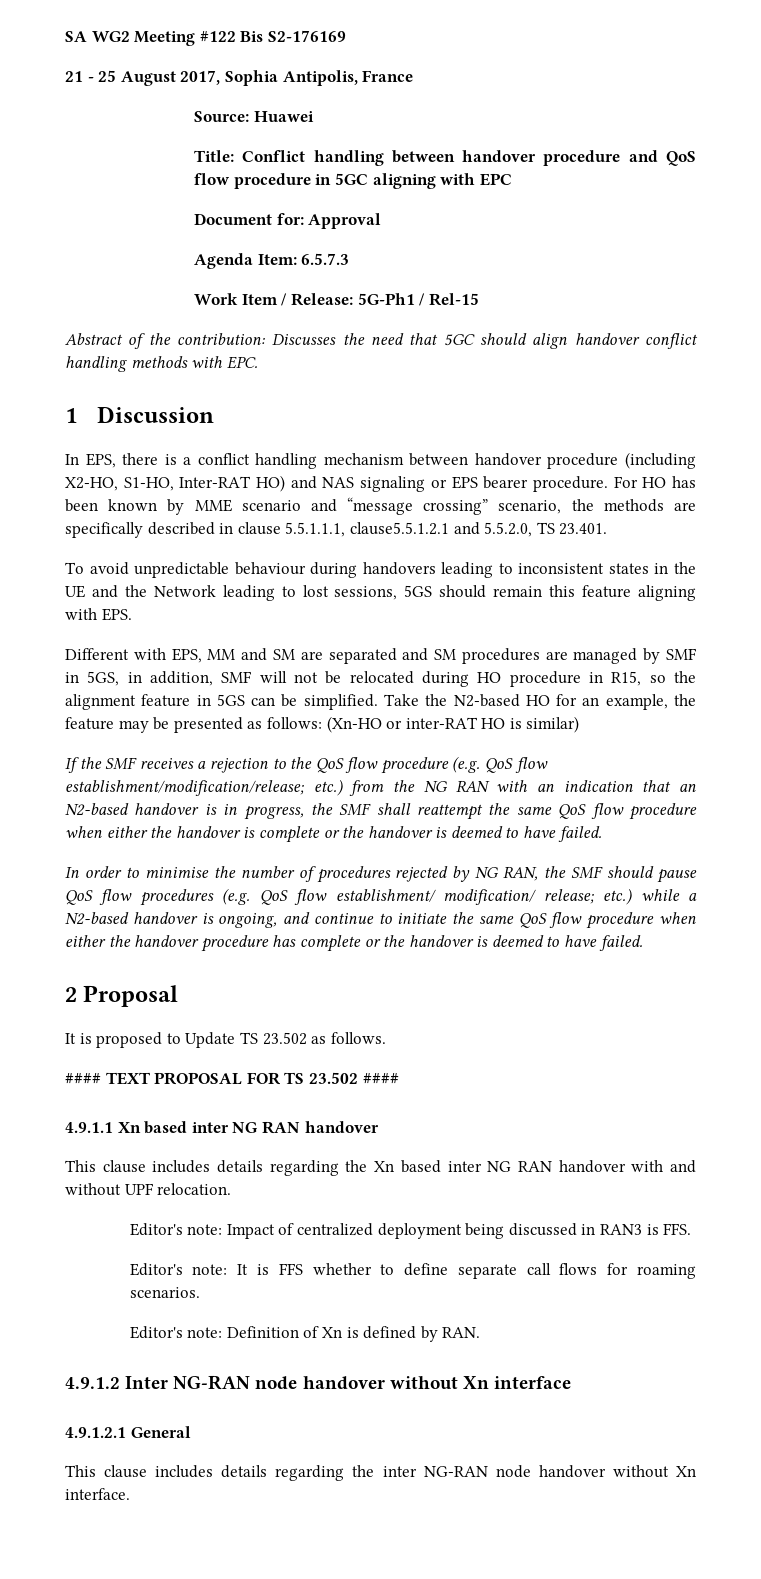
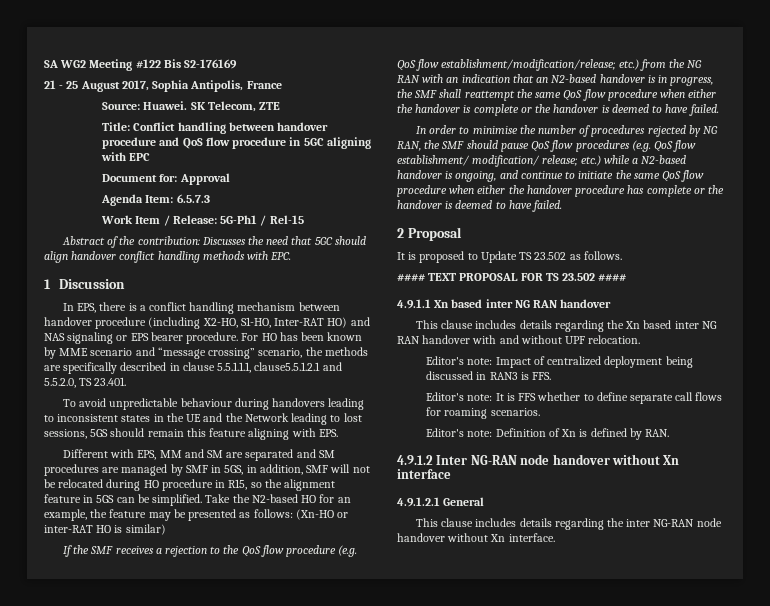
[253,111,314,122] Huawei -> [143,101,281,112] Huawei. SK Telecom, ZTE

